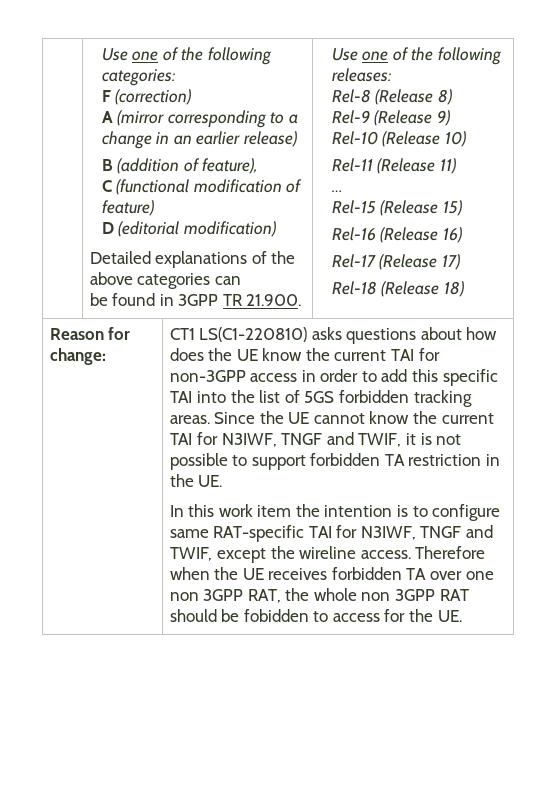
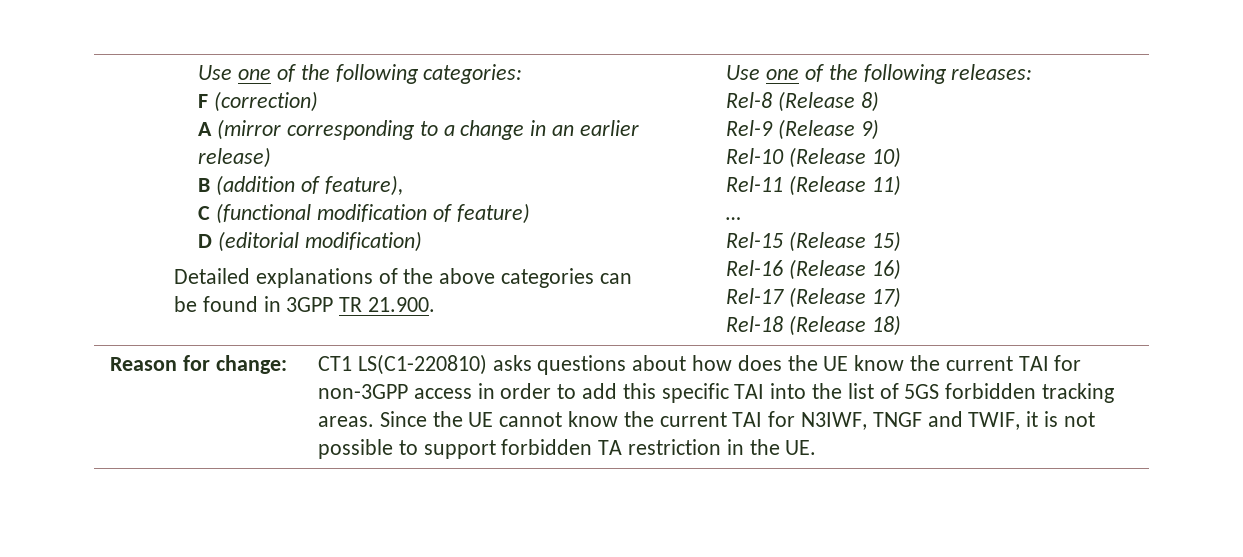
[169,504,501,521] [169,525,493,542] [169,546,486,563] [169,567,494,580] [169,588,469,603] [169,609,462,622] // In this work item the intention is to configure same RAT-specific TAI for N3IWF, TNGF and TWIF, except the wireline access. Therefore when the UE receives forbidden TA over one non 3GPP RAT, the whole non 3GPP RAT should be fobidden to access for the UE. -> (817, 447) none

